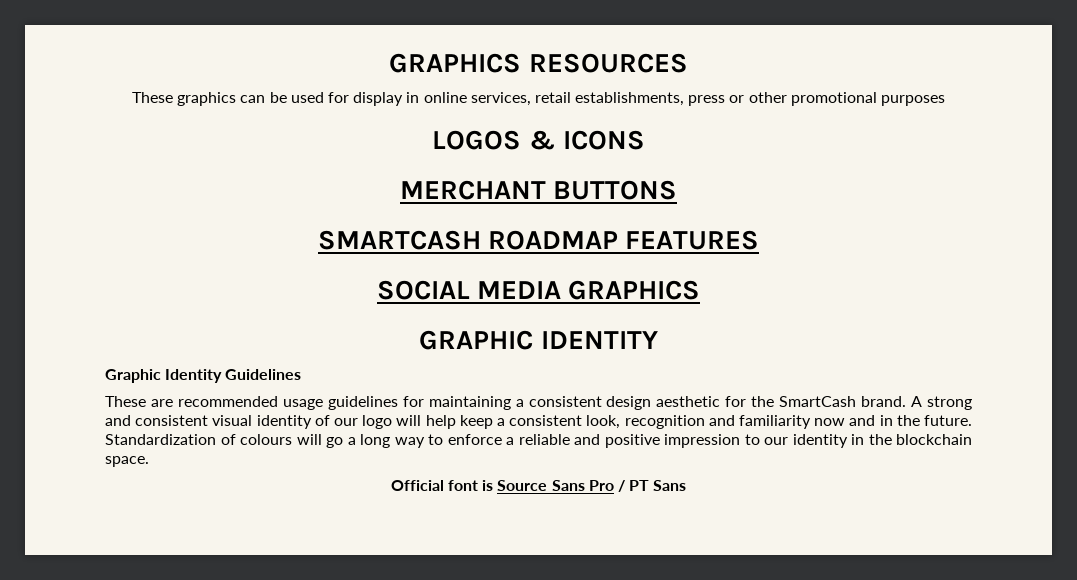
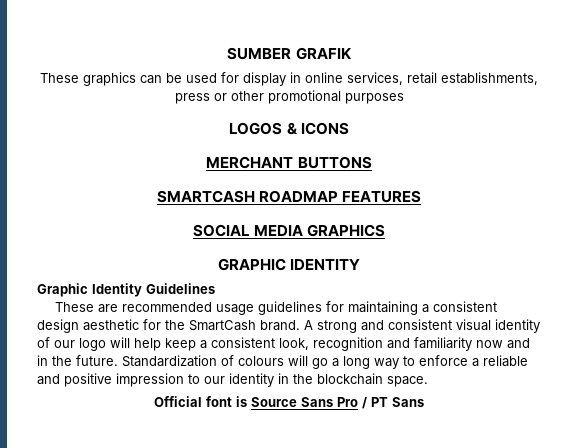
[389,53,688,73] GRAPHICS RESOURCES -> [227,47,352,60] SUMBER GRAFIK

